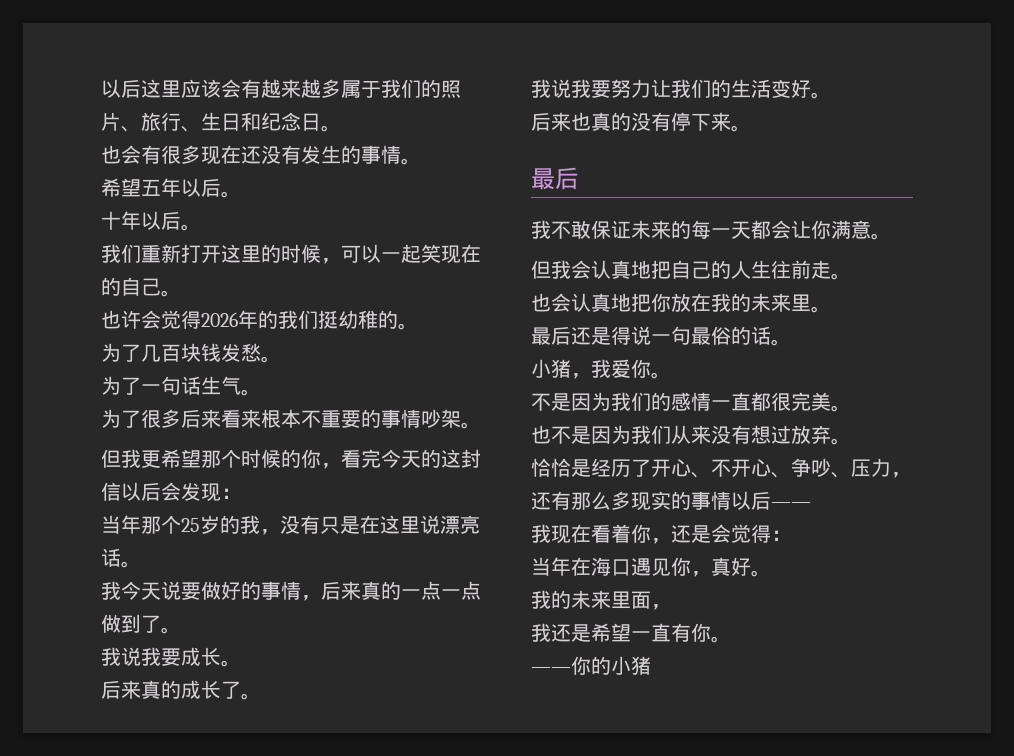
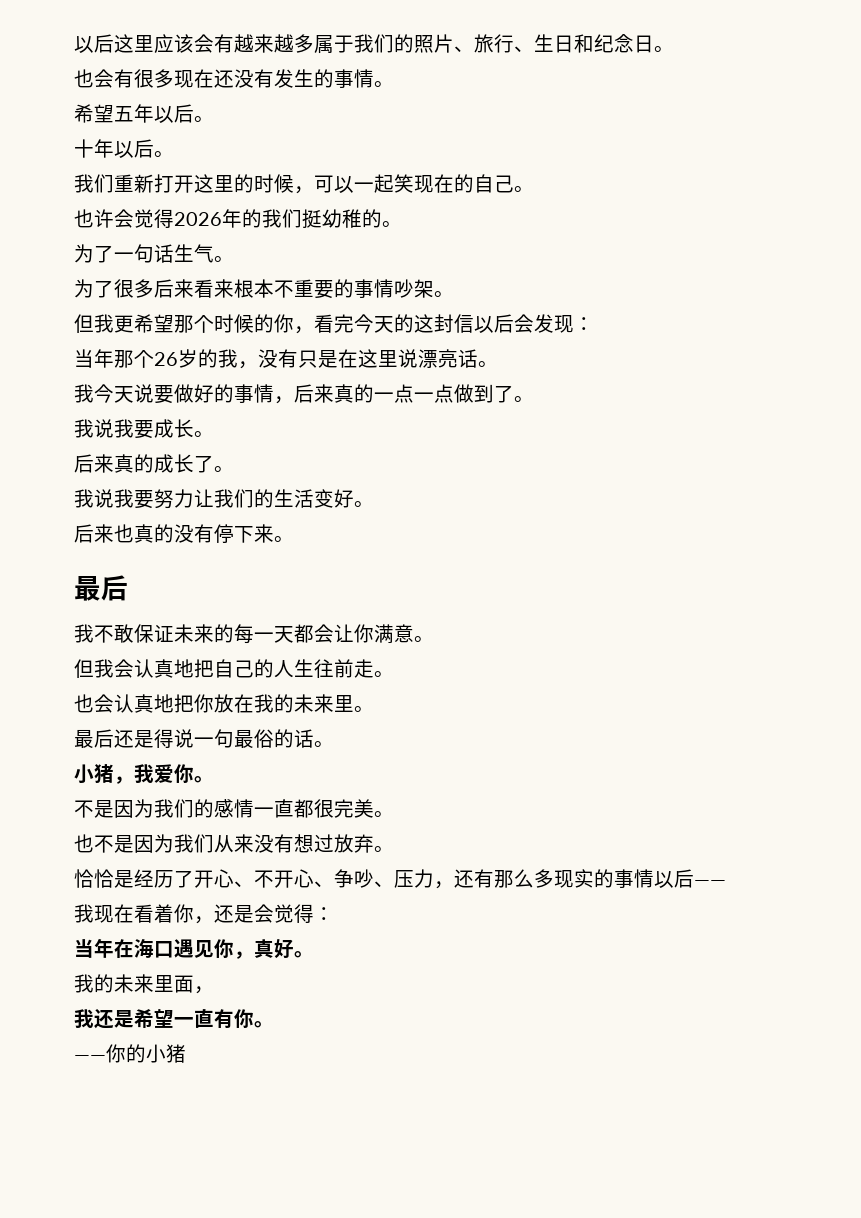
[101,343,281,363] // 为了几百块钱发愁。 -> (402, 224) none
[181,518,200,532] 25 -> [154,352,178,366] 26

